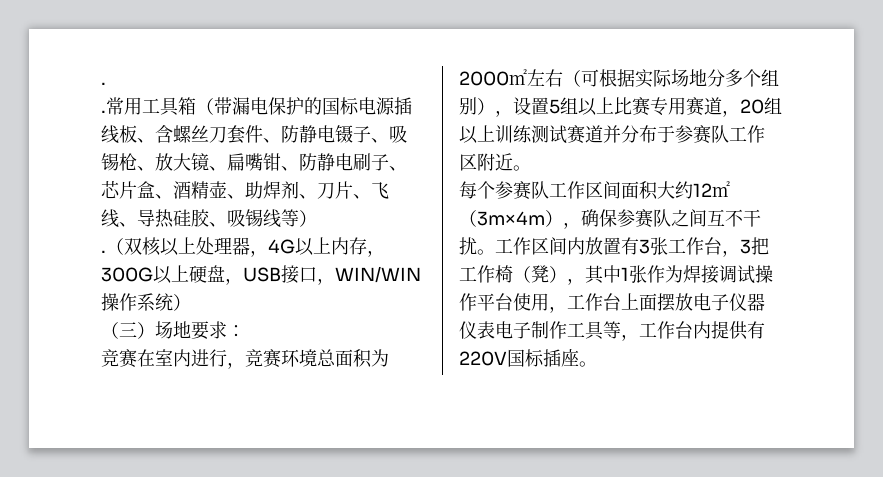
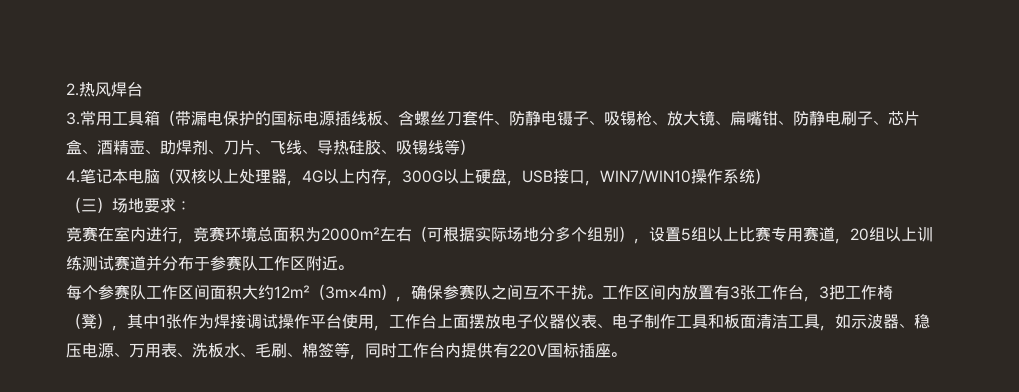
[101,82,106,85] [101,110,106,113] . // . -> [66,82,143,97] [66,112,80,125] 2.热风焊台 // 3.
[101,250,106,253] . -> [66,168,160,184] 4.笔记本电脑
[335,266,421,283] WIN/WIN -> [600,170,691,184] WIN7/WIN10
(495, 330) none -> [597,323,612,328] 、
[603,321,639,341] 等， -> [708,314,930,331] [66,342,397,360] 和板面清洁工具，如示波器、稳压电源、万用表、洗板水、毛刷、棉签等，同时

